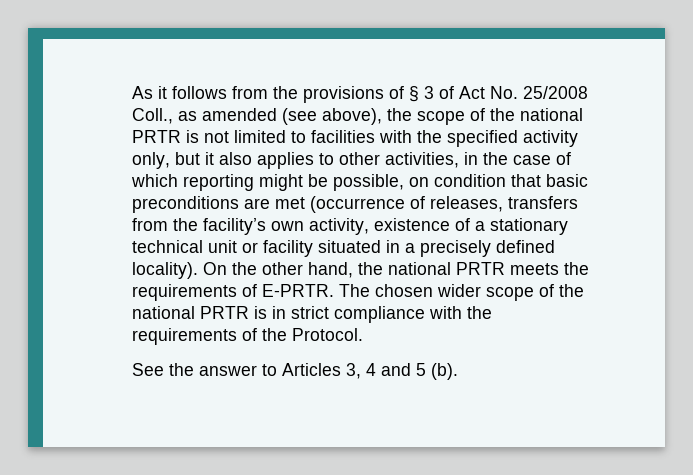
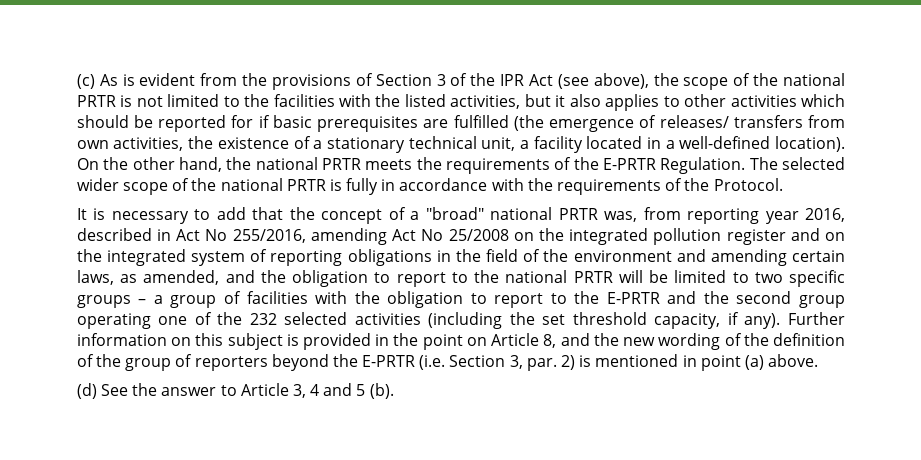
[131,86,227,99] As it follows -> [76,73,196,89] (c) As is evident
[408,86,419,102] § -> [375,74,432,86] Section
[458,86,588,99] [131,108,277,124] Act No. 25/2008 Coll., as amended -> [470,73,553,86] the IPR Act
[310,130,578,147] [131,152,170,169] facilities with the specified activity only, -> [244,94,521,109] the facilities with the listed activities,
[384,152,571,168] [130,174,588,191] [131,196,578,213] [131,218,369,235] activities, in the case of which reporting might be possible, on condition that basic preconditions are met (occurrence of releases, transfers from the facility’s own activity, -> [730,94,846,107] [76,115,845,132] [76,136,214,151] activities which should be reported for if basic prerequisites are fulfilled (the emergence of releases/ transfers from own activities, the
[207,240,555,257] [131,262,198,279] unit or facility situated in a precisely defined locality). -> [481,136,845,153] unit, a facility located in a well-defined location).
[261,284,433,297] E-PRTR. The chosen -> [573,157,846,174] the E-PRTR Regulation. The selected
[271,306,425,323] in strict compliance -> [346,178,488,195] fully in accordance
(363, 334) none -> [76,207,846,224] [76,228,845,245] [76,249,845,266] [76,270,846,287] [76,291,845,308] [76,312,846,329] [76,333,845,350] [76,354,819,371] [76,383,97,399] It is necessary to add that the concept of a "broad" national PRTR was, from reporting year 2016, described in Act No 255/2016, amending Act No 25/2008 on the integrated pollution register and on the integrated system of reporting obligations in the field of the environment and amending certain laws, as amended, and the obligation to report to the national PRTR will be limited to two specific groups – a group of facilities with the obligation to report to the E-PRTR and the second group operating one of the 232 selected activities (including the set threshold capacity, if any). Further information on this subject is provided in the point on Article 8, and the new wording of the definition of the group of reporters beyond the E-PRTR (i.e. Section 3, par. 2) is mentioned in point (a) above. // (d)
[281,363,341,376] Articles -> [240,383,289,396] Article

